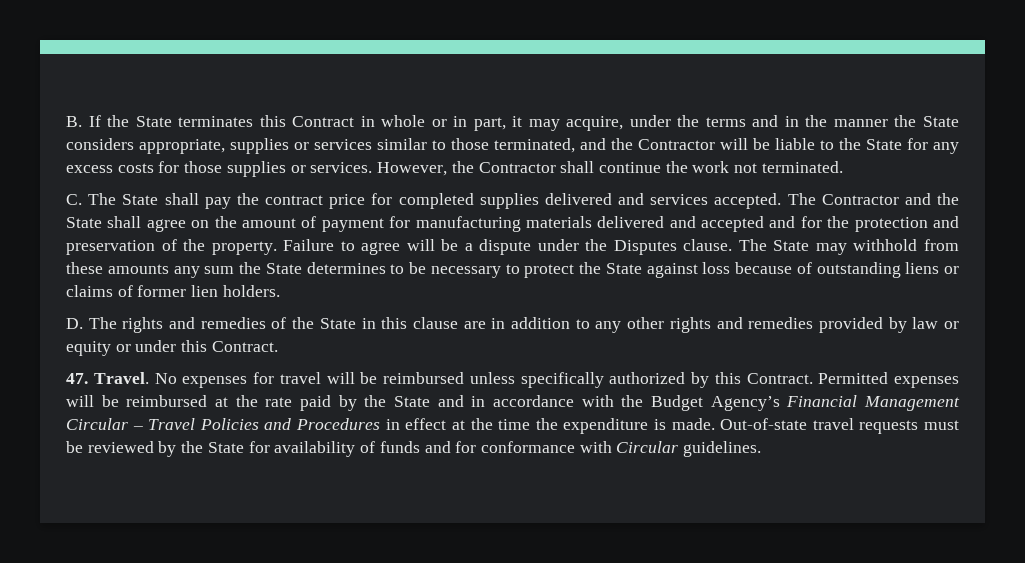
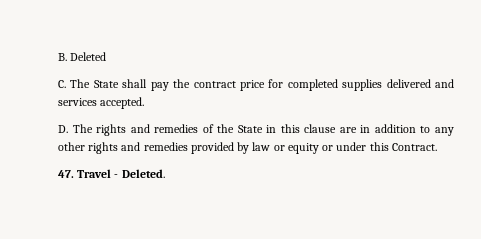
[88,115,959,131] [66,138,959,154] [66,161,843,177] If the State terminates this Contract in whole or in part, it may acquire, under the terms and in the manner the State considers appropriate, supplies or services similar to those terminated, and the Contractor will be liable to the State for any excess costs for those supplies or services. However, the Contractor shall continue the work not terminated. -> [70,52,107,61] Deleted
[787,193,959,205] [66,216,960,232] [66,239,959,255] [66,262,959,278] [66,285,280,297] The Contractor and the State shall agree on the amount of payment for manufacturing materials delivered and accepted and for the protection and preservation of the property. Failure to agree will be a dispute under the Disputes clause. The State may withhold from these amounts any sum the State determines to be necessary to protect the State against loss because of outstanding liens or claims of former lien holders. -> (145, 103) none
[93,372,959,388] [66,395,960,411] [66,418,959,434] [66,441,762,457] Travel. No expenses for travel will be reimbursed unless specifically authorized by this Contract. Permitted expenses will be reimbursed at the rate paid by the State and in accordance with the Budget Agency’s Financial Management Circular – Travel Policies and Procedures in effect at the time the expenditure is made. Out-of-state travel requests must be reviewed by the State for availability of funds and for conformance with Circular guidelines. -> [77,169,165,178] Travel - Deleted.

